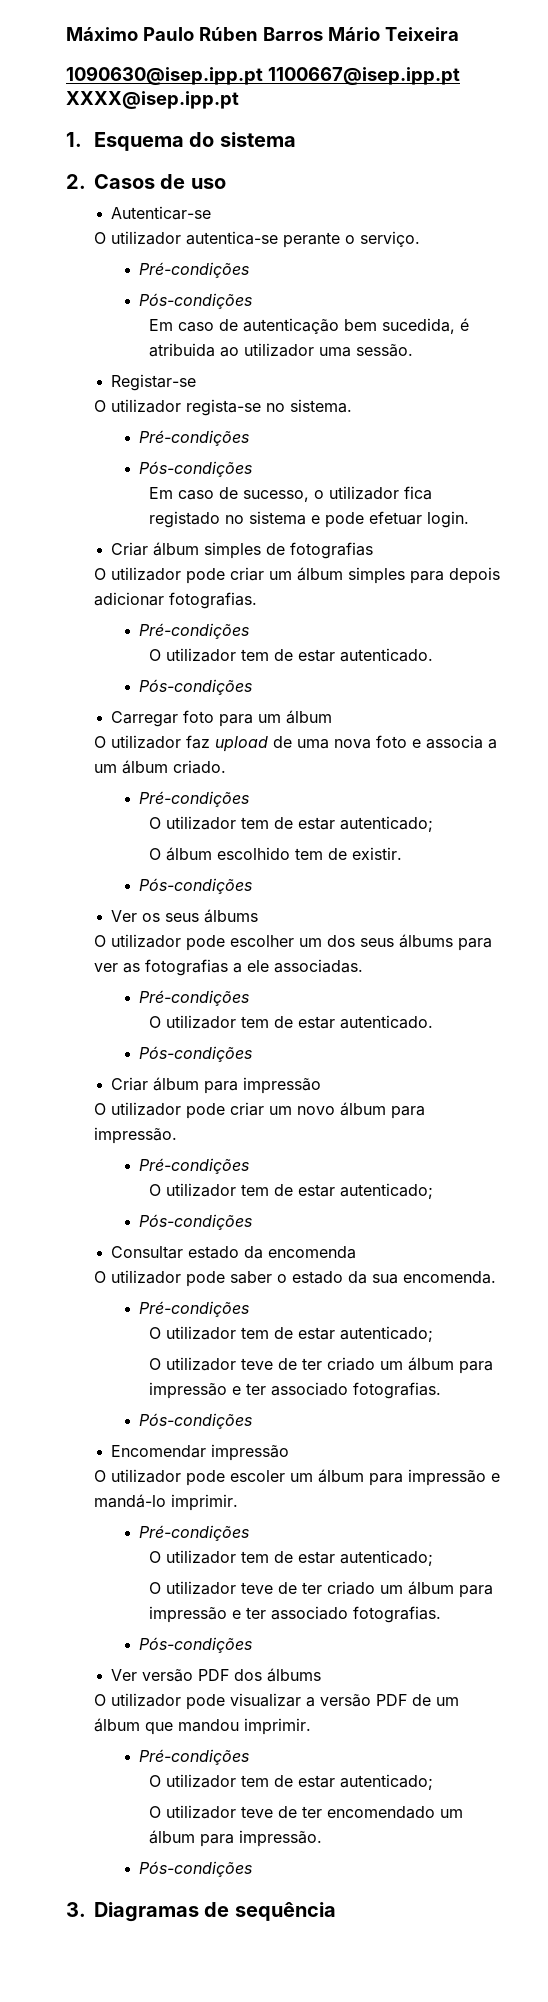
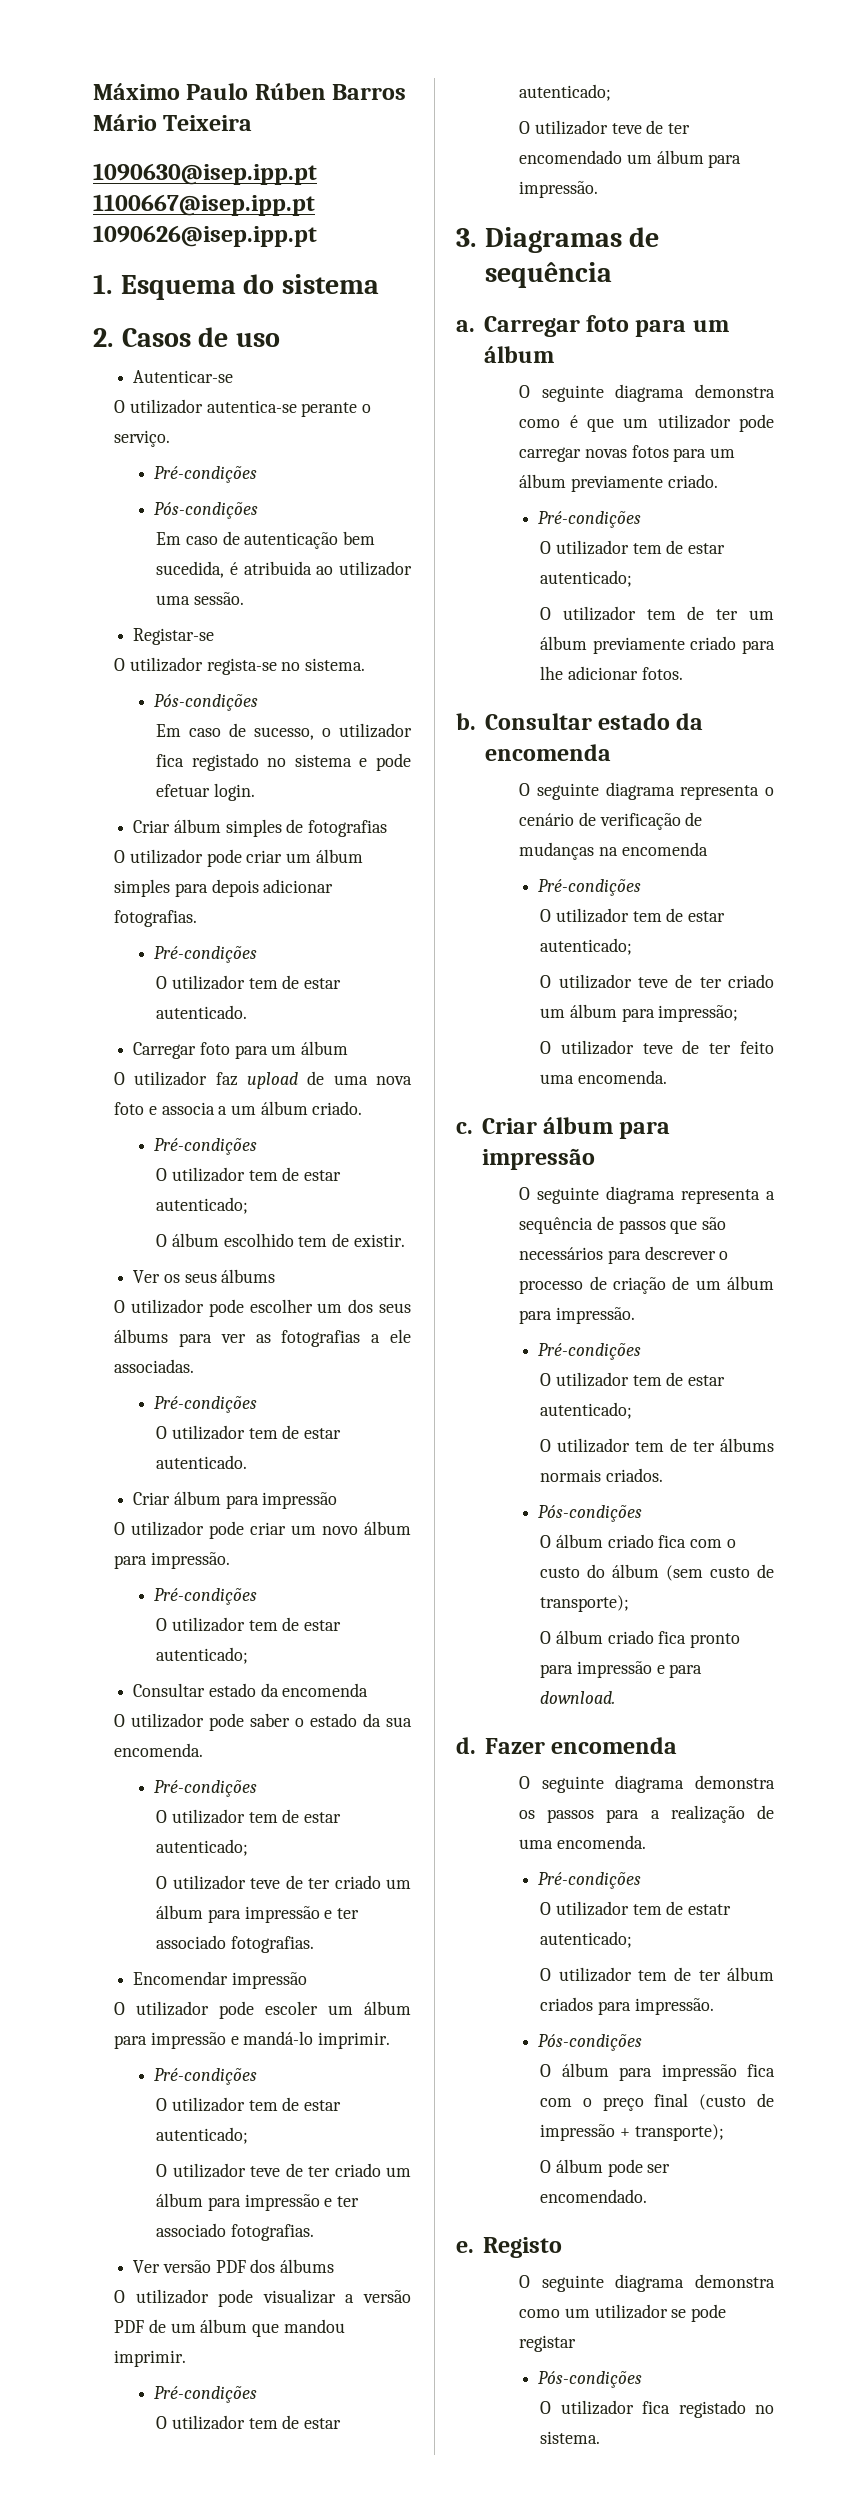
[66,91,239,109] XXXX@isep.ipp.pt -> [93,225,317,247] 1090626@isep.ipp.pt
[139,430,250,446] // Pré-condições -> (365, 664) none
[139,679,253,695] // Pós-condições -> (248, 1012) none
[139,878,253,894] // Pós-condições -> (405, 1240) none
[139,1046,253,1062] // Pós-condições -> (248, 1462) none
[139,1214,253,1230] // Pós-condições -> (249, 1655) none
[139,1413,253,1429] // Pós-condições -> (314, 1944) none
[139,1637,253,1653] // Pós-condições -> (314, 2232) none
[139,1861,253,1877] // Pós-condições -> (599, 189) none
(336, 1911) none -> [456,315,729,337] [483,346,554,363] [519,384,775,402] [519,414,774,432] [519,445,736,462] [519,474,718,492] [538,510,642,528] [540,540,726,555] [540,570,633,587] [540,606,774,621] [540,636,775,654] [540,666,683,680] [456,713,704,730] [484,744,611,761] [519,782,774,800] [519,812,703,830] [519,842,708,860] [538,878,642,896] [540,908,726,923] [540,938,633,955] [540,974,774,989] [540,1004,739,1022] [540,1040,774,1055] [540,1070,667,1084] [456,1117,671,1139] [481,1148,595,1170] [519,1186,775,1204] [519,1216,727,1234] [519,1246,729,1264] [519,1276,774,1294] [519,1307,635,1324] [538,1342,642,1360] [540,1372,726,1387] [540,1402,633,1419] [540,1438,774,1453] [540,1468,663,1482] [538,1504,643,1522] [540,1534,736,1548] [540,1564,774,1581] [540,1595,630,1612] [540,1630,741,1648] [540,1661,703,1678] [540,1691,616,1704] [456,1737,678,1754] [519,1775,775,1793] [519,1805,774,1823] [519,1835,646,1849] [538,1871,642,1889] [540,1901,732,1916] [540,1931,633,1948] [540,1967,774,1982] [540,1997,714,2015] [538,2033,643,2051] [540,2063,775,2081] [540,2093,774,2111] [540,2124,724,2141] [540,2159,671,2177] [540,2189,648,2203] [456,2237,562,2258] [519,2274,775,2292] [519,2304,727,2322] [519,2335,577,2352] [538,2370,643,2388] [540,2400,774,2418] [540,2431,601,2444] // a. Carregar foto para um álbum // O seguinte diagrama demonstra como é que um utilizador pode carregar novas fotos para um álbum previamente criado. // Pré-condições // O utilizador tem de estar autenticado; // O utilizador tem de ter um álbum previamente criado para lhe adicionar fotos. // b. Consultar estado da encomenda // O seguinte diagrama representa o cenário de verificação de mudanças na encomenda // Pré-condições // O utilizador tem de estar autenticado; // O utilizador teve de ter criado um álbum para impressão; // O utilizador teve de ter feito uma encomenda. // c. Criar álbum para impressão // O seguinte diagrama representa a sequência de passos que são necessários para descrever o processo de criação de um álbum para impressão. // Pré-condições // O utilizador tem de estar autenticado; // O utilizador tem de ter álbums normais criados. // Pós-condições // O álbum criado fica com o custo do álbum (sem custo de transporte); // O álbum criado fica pronto para impressão e para download. // d. Fazer encomenda // O seguinte diagrama demonstra os passos para a realização de uma encomenda. // Pré-condições // O utilizador tem de estatr autenticado; // O utilizador tem de ter álbum criados para impressão. // Pós-condições // O álbum para impressão fica com o preço final (custo de impressão + transporte); // O álbum pode ser encomendado. // e. Registo // O seguinte diagrama demonstra como um utilizador se pode registar // Pós-condições // O utilizador fica registado no sistema.

